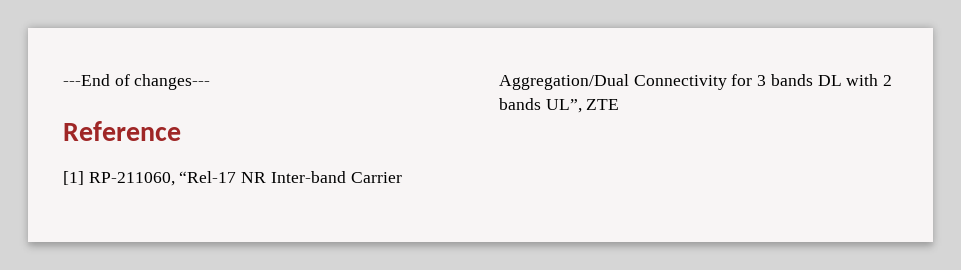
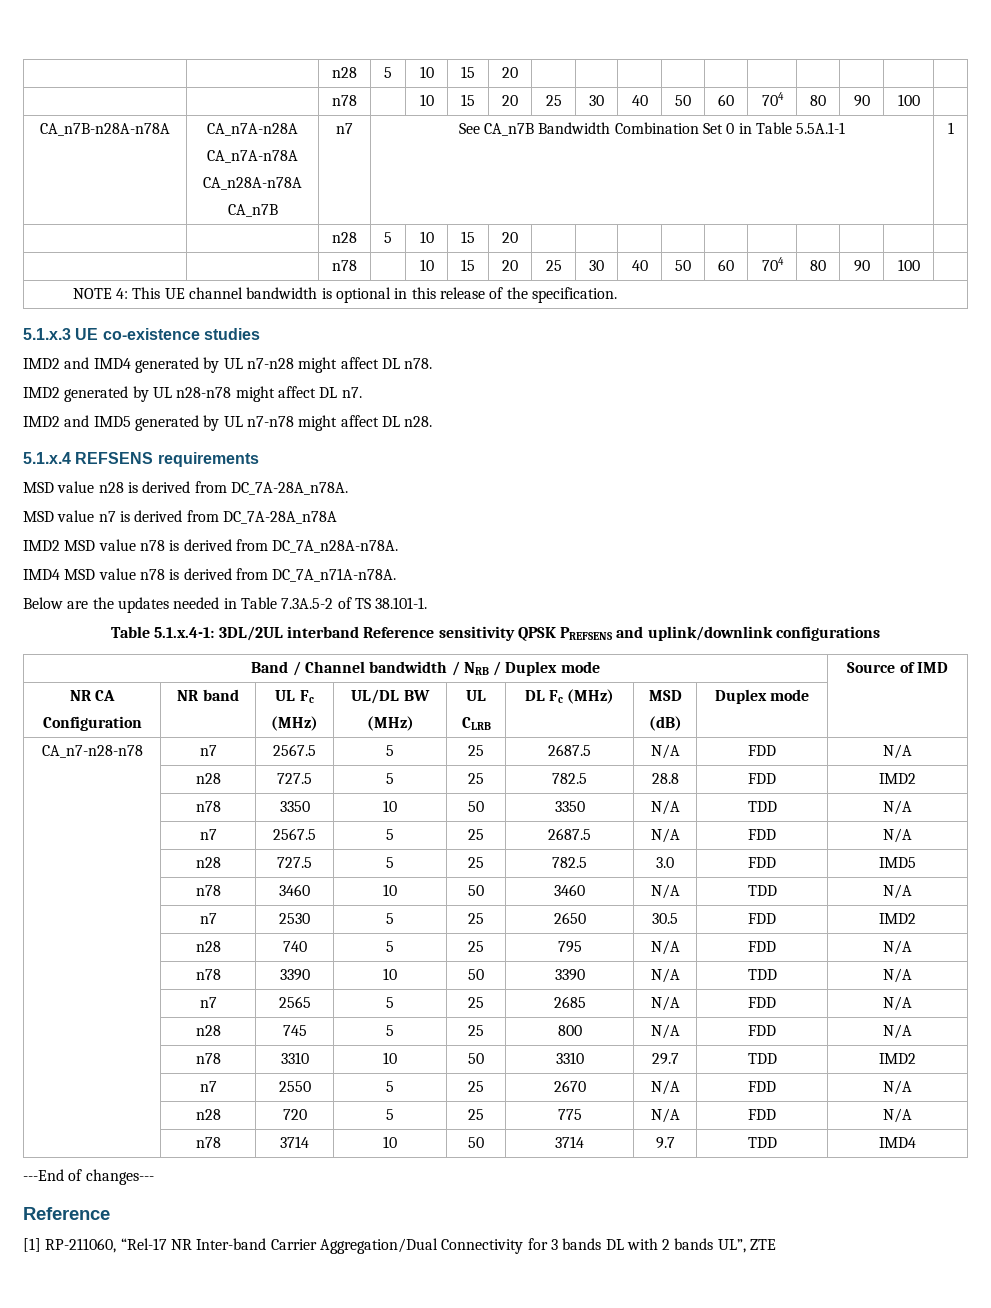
(63, 80) none -> [332,67,357,78] [384,67,392,78] [419,66,434,78] [461,66,475,78] [502,67,518,78] [332,95,357,106] [419,94,434,106] [461,94,475,106] [502,95,518,106] [545,95,562,106] [589,95,604,106] [631,95,648,106] [675,95,691,106] [718,94,734,106] [761,92,784,106] [810,95,826,106] [853,95,870,107] [897,94,920,106] [40,123,170,136] [207,123,298,136] [207,150,298,163] [203,177,302,190] [227,204,278,217] [336,123,353,134] [458,122,846,136] [947,122,954,134] [332,232,357,243] [384,232,392,243] [419,231,434,243] [461,231,475,243] [502,232,518,243] [332,260,357,271] [419,259,434,271] [461,259,475,271] [502,260,518,271] [545,260,562,271] [589,260,604,271] [631,260,648,271] [675,260,691,271] [718,259,734,271] [761,257,784,271] [810,260,826,271] [853,260,870,272] [897,259,920,271] [72,287,617,303] [23,328,260,340] [23,357,433,373] [23,386,362,402] [23,415,433,431] [23,452,259,467] [23,481,348,495] [23,510,337,524] [23,539,399,553] [23,568,397,582] [23,597,428,613] [110,626,881,641] [251,661,600,676] [847,662,948,673] [69,690,116,701] [42,716,142,731] [177,689,239,701] [275,690,314,703] [271,716,318,731] [351,689,430,704] [366,716,414,731] [466,690,486,701] [461,717,491,730] [524,689,615,704] [648,690,682,701] [648,716,682,731] [714,689,810,704] [41,745,143,758] [199,745,217,756] [273,744,316,756] [386,745,394,756] [468,745,484,756] [548,744,591,756] [650,744,680,759] [748,745,776,756] [883,744,912,759] [195,773,221,784] [277,773,312,784] [386,773,394,784] [468,773,484,784] [552,773,587,784] [651,773,679,784] [748,773,776,784] [879,773,916,784] [195,801,221,812] [279,801,310,812] [383,800,397,812] [468,801,484,812] [554,801,585,812] [650,800,680,815] [747,801,777,812] [883,800,912,815] [199,829,217,840] [273,828,316,840] [386,829,394,840] [468,829,484,840] [548,828,591,840] [650,828,680,843] [748,829,776,840] [883,828,912,843] [195,857,221,868] [277,857,312,868] [386,857,394,868] [468,857,484,868] [552,857,587,868] [656,857,674,868] [748,857,776,868] [879,857,916,868] [195,885,221,896] [279,884,310,896] [383,884,397,896] [468,885,484,896] [554,884,585,896] [650,884,680,899] [747,885,777,896] [883,884,912,899] [199,913,217,924] [279,913,310,924] [386,913,394,924] [468,913,484,924] [553,912,586,924] [652,913,678,924] [748,913,776,924] [879,913,916,924] [195,941,221,952] [282,941,307,952] [386,941,394,952] [468,941,484,952] [557,941,582,953] [650,940,680,955] [748,941,776,952] [883,940,912,955] [195,969,221,980] [279,969,310,981] [383,968,397,980] [468,969,484,980] [554,969,585,981] [650,968,680,983] [747,969,777,980] [883,968,912,983] [199,997,217,1008] [278,996,311,1008] [386,997,394,1008] [468,997,484,1008] [553,996,586,1008] [650,996,680,1011] [748,997,776,1008] [883,996,912,1011] [195,1025,221,1036] [282,1025,307,1036] [386,1025,394,1036] [468,1025,484,1036] [557,1025,582,1036] [650,1024,680,1039] [748,1025,776,1036] [883,1024,912,1039] [195,1053,221,1064] [280,1052,309,1064] [383,1052,397,1064] [468,1053,484,1064] [555,1052,584,1064] [651,1053,679,1065] [747,1053,777,1064] [879,1053,916,1064] [199,1081,217,1092] [278,1081,311,1092] [386,1081,394,1092] [468,1081,484,1092] [553,1080,586,1092] [650,1080,680,1095] [748,1081,776,1092] [883,1080,912,1095] [195,1109,221,1120] [282,1109,307,1120] [386,1109,394,1120] [468,1109,484,1120] [557,1109,582,1120] [650,1108,680,1123] [748,1109,776,1120] [883,1108,912,1123] [195,1137,221,1148] [280,1136,309,1148] [383,1136,397,1148] [468,1137,484,1148] [555,1136,584,1148] [655,1137,675,1149] [747,1137,777,1148] [879,1137,916,1148] | | n28 | 5 | 10 | 15 | 20 | | | | | | | | | | // | | n78 | | 10 | 15 | 20 | 25 | 30 | 40 | 50 | 60 | 704 | 80 | 90 | 100 | // CA_n7B-n28A-n78A | CA_n7A-n28A // CA_n7A-n78A // CA_n28A-n78A // CA_n7B | n7 | See CA_n7B Bandwidth Combination Set 0 in Table 5.5A.1-1 | 1 // | | n28 | 5 | 10 | 15 | 20 | | | | | | | | | | // | | n78 | | 10 | 15 | 20 | 25 | 30 | 40 | 50 | 60 | 704 | 80 | 90 | 100 | // NOTE 4: This UE channel bandwidth is optional in this release of the specification. // 5.1.x.3 UE co-existence studies // IMD2 and IMD4 generated by UL n7-n28 might affect DL n78. // IMD2 generated by UL n28-n78 might affect DL n7. // IMD2 and IMD5 generated by UL n7-n78 might affect DL n28. // 5.1.x.4 REFSENS requirements // MSD value n28 is derived from DC_7A-28A_n78A. // MSD value n7 is derived from DC_7A-28A_n78A // IMD2 MSD value n78 is derived from DC_7A_n28A-n78A. // IMD4 MSD value n78 is derived from DC_7A_n71A-n78A. // Below are the updates needed in Table 7.3A.5-2 of TS 38.101-1. // Table 5.1.x.4-1: 3DL/2UL interband Reference sensitivity QPSK PREFSENS and uplink/downlink configurations // Band / Channel bandwidth / NRB / Duplex mode | Source of IMD // NR CA // Configuration | NR band | UL Fc // (MHz) | UL/DL BW // (MHz) | UL // CLRB | DL Fc (MHz) | MSD // (dB) | Duplex mode | // CA_n7-n28-n78 | n7 | 2567.5 | 5 | 25 | 2687.5 | N/A | FDD | N/A // | n28 | 727.5 | 5 | 25 | 782.5 | 28.8 | FDD | IMD2 // | n78 | 3350 | 10 | 50 | 3350 | N/A | TDD | N/A // | n7 | 2567.5 | 5 | 25 | 2687.5 | N/A | FDD | N/A // | n28 | 727.5 | 5 | 25 | 782.5 | 3.0 | FDD | IMD5 // | n78 | 3460 | 10 | 50 | 3460 | N/A | TDD | N/A // | n7 | 2530 | 5 | 25 | 2650 | 30.5 | FDD | IMD2 // | n28 | 740 | 5 | 25 | 795 | N/A | FDD | N/A // | n78 | 3390 | 10 | 50 | 3390 | N/A | TDD | N/A // | n7 | 2565 | 5 | 25 | 2685 | N/A | FDD | N/A // | n28 | 745 | 5 | 25 | 800 | N/A | FDD | N/A // | n78 | 3310 | 10 | 50 | 3310 | 29.7 | TDD | IMD2 // | n7 | 2550 | 5 | 25 | 2670 | N/A | FDD | N/A // | n28 | 720 | 5 | 25 | 775 | N/A | FDD | N/A // | n78 | 3714 | 10 | 50 | 3714 | 9.7 | TDD | IMD4 //

